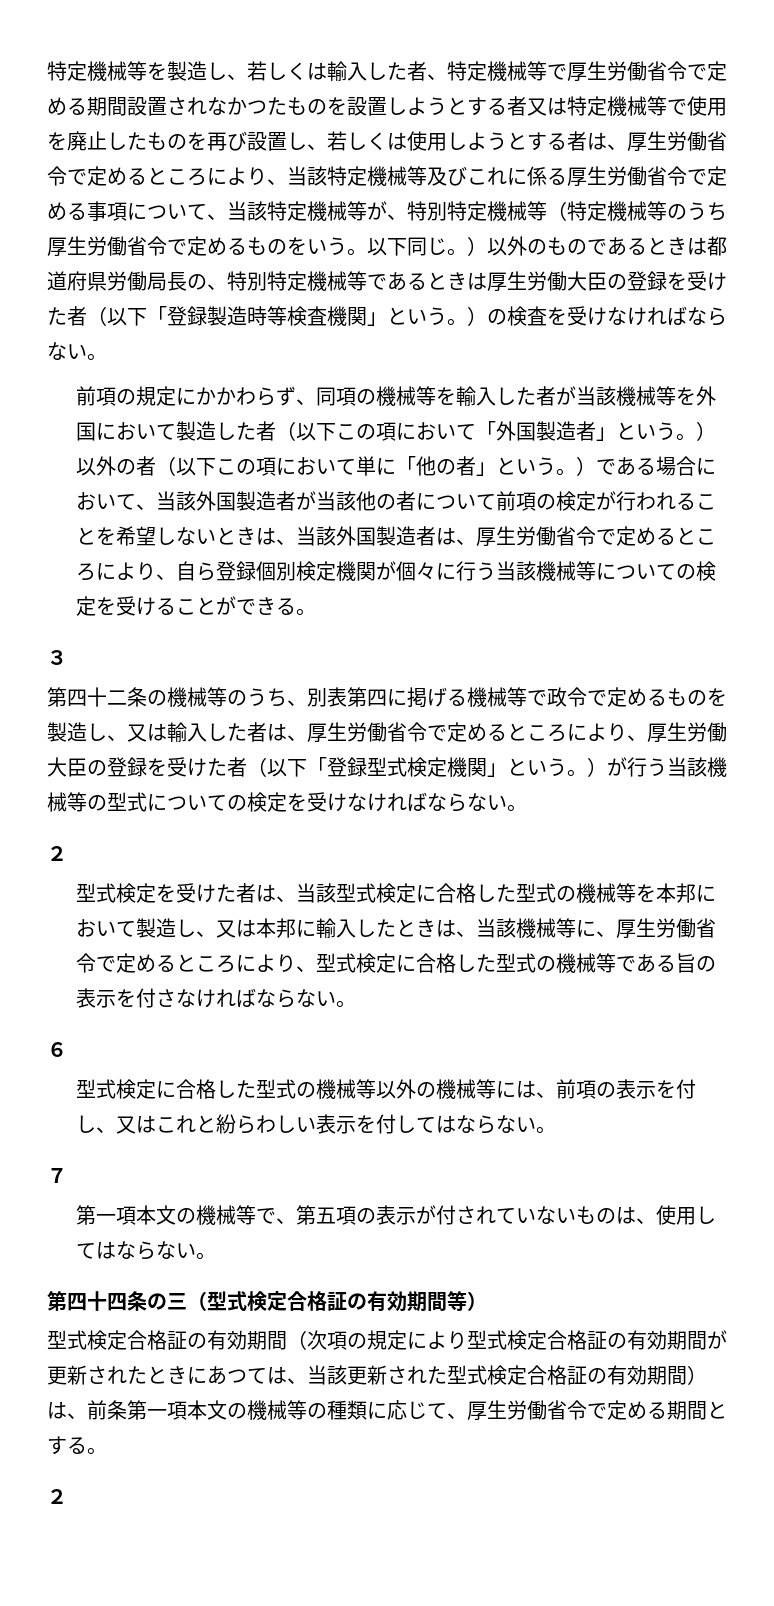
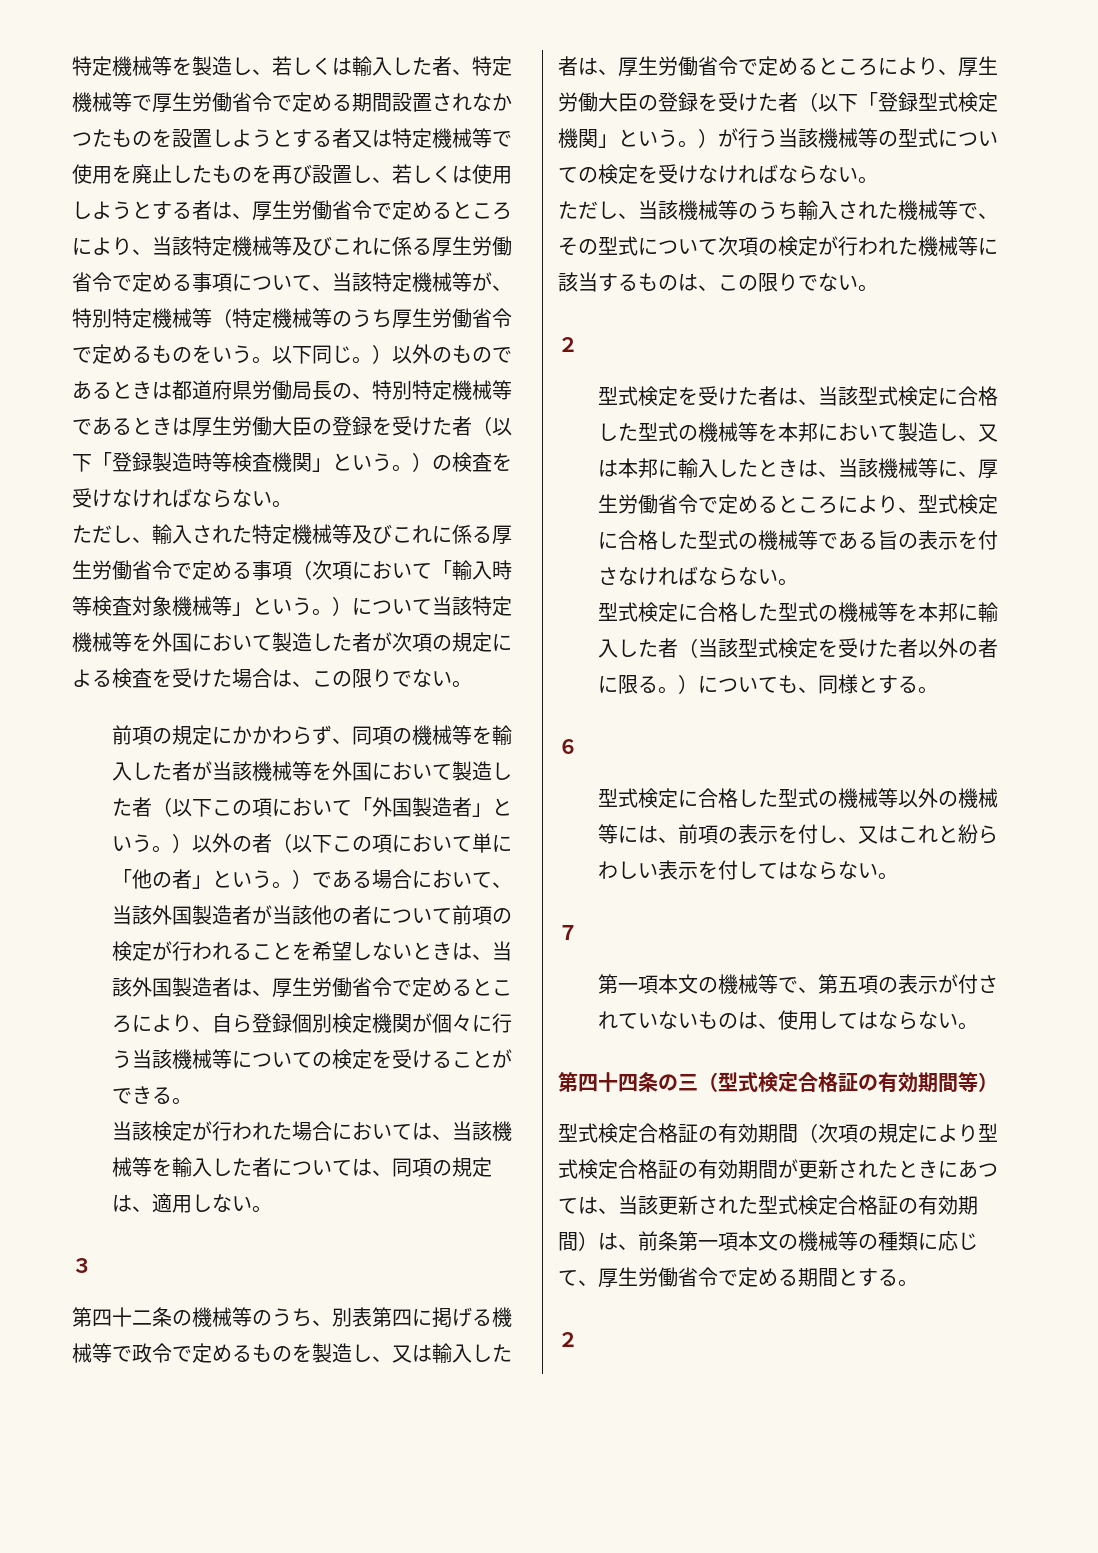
(107, 357) none -> [72,524,512,545] [72,560,512,581] [72,596,512,616] [72,632,512,652] [72,668,472,688] // ただし、輸入された特定機械等及びこれに係る厚生労働省令で定める事項（次項において「輸入時等検査対象機械等」という。）について当該特定機械等を外国において製造した者が次項の規定による検査を受けた場合は、この限りでない。
(317, 612) none -> [111,1121,512,1141] [111,1157,492,1178] [111,1193,272,1213] // 当該検定が行われた場合においては、当該機械等を輸入した者については、同項の規定は、適用しない。
(527, 808) none -> [558,200,998,221] [558,236,998,256] [558,272,878,292] // ただし、当該機械等のうち輸入された機械等で、その型式について次項の検定が行われた機械等に該当するものは、この限りでない。
(357, 1004) none -> [597,602,998,623] [597,638,998,658] [597,674,938,694] // 型式検定に合格した型式の機械等を本邦に輸入した者（当該型式検定を受けた者以外の者に限る。）についても、同様とする。

